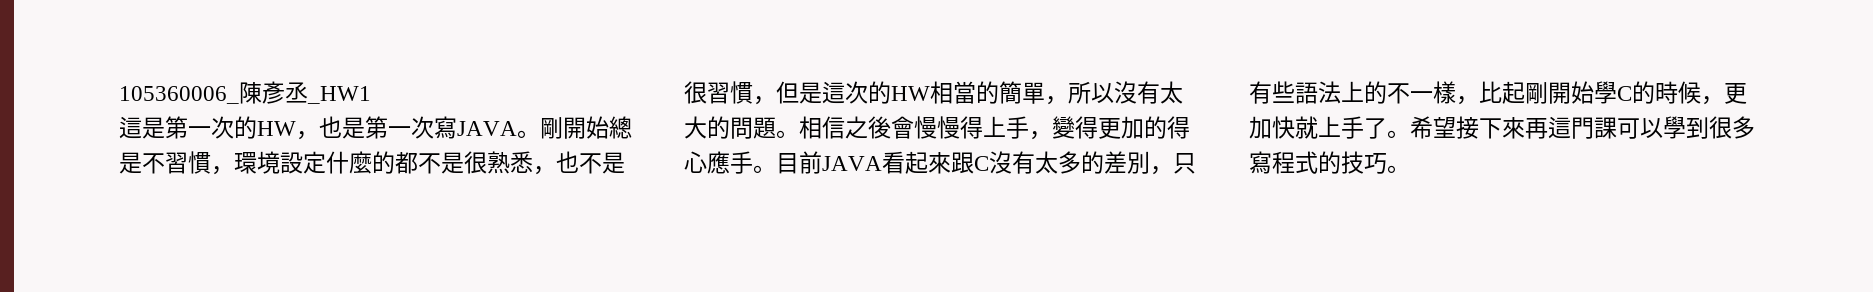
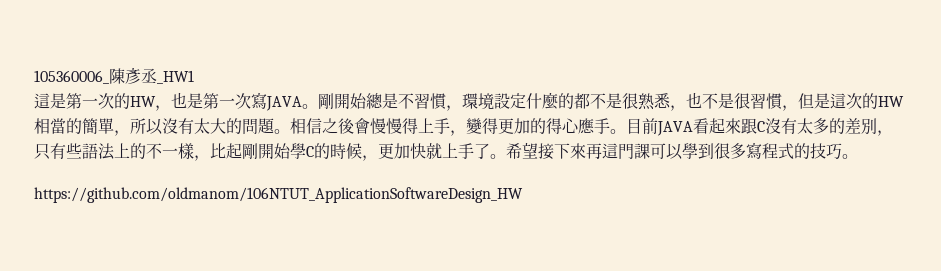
(1410, 169) none -> [34,187,523,203] // https://github.com/oldmanom/106NTUT_ApplicationSoftwareDesign_HW

